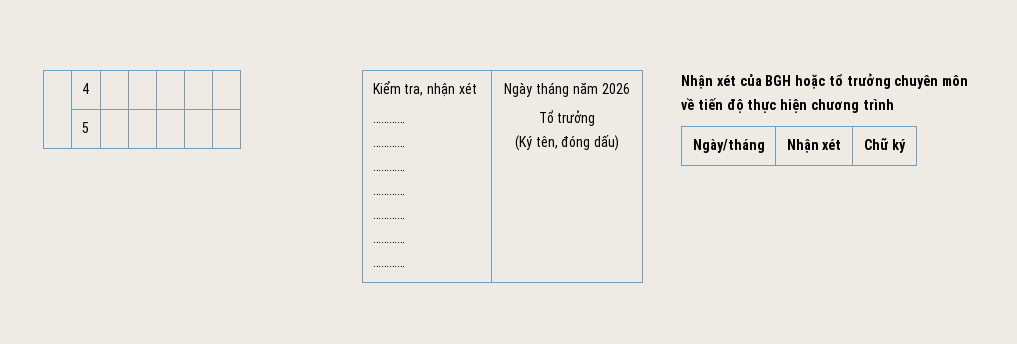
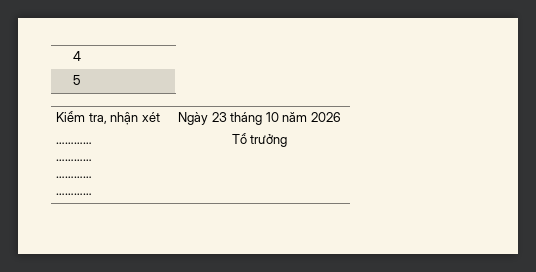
[372,217,405,219] [372,241,405,243] [372,265,405,267] [504,82,570,97] // ………… // ………… // ………… | Ngày tháng -> [178,112,279,125] | Ngày 23 tháng 10
[514,134,620,151] [681,73,969,89] [681,98,894,113] [692,139,765,153] [786,139,842,153] [864,138,906,153] // (Ký tên, đóng dấu) // Nhận xét của BGH hoặc tổ trưởng chuyên môn về tiến độ thực hiện chương trình // Ngày/tháng | Nhận xét | Chữ ký -> (288, 140) none

